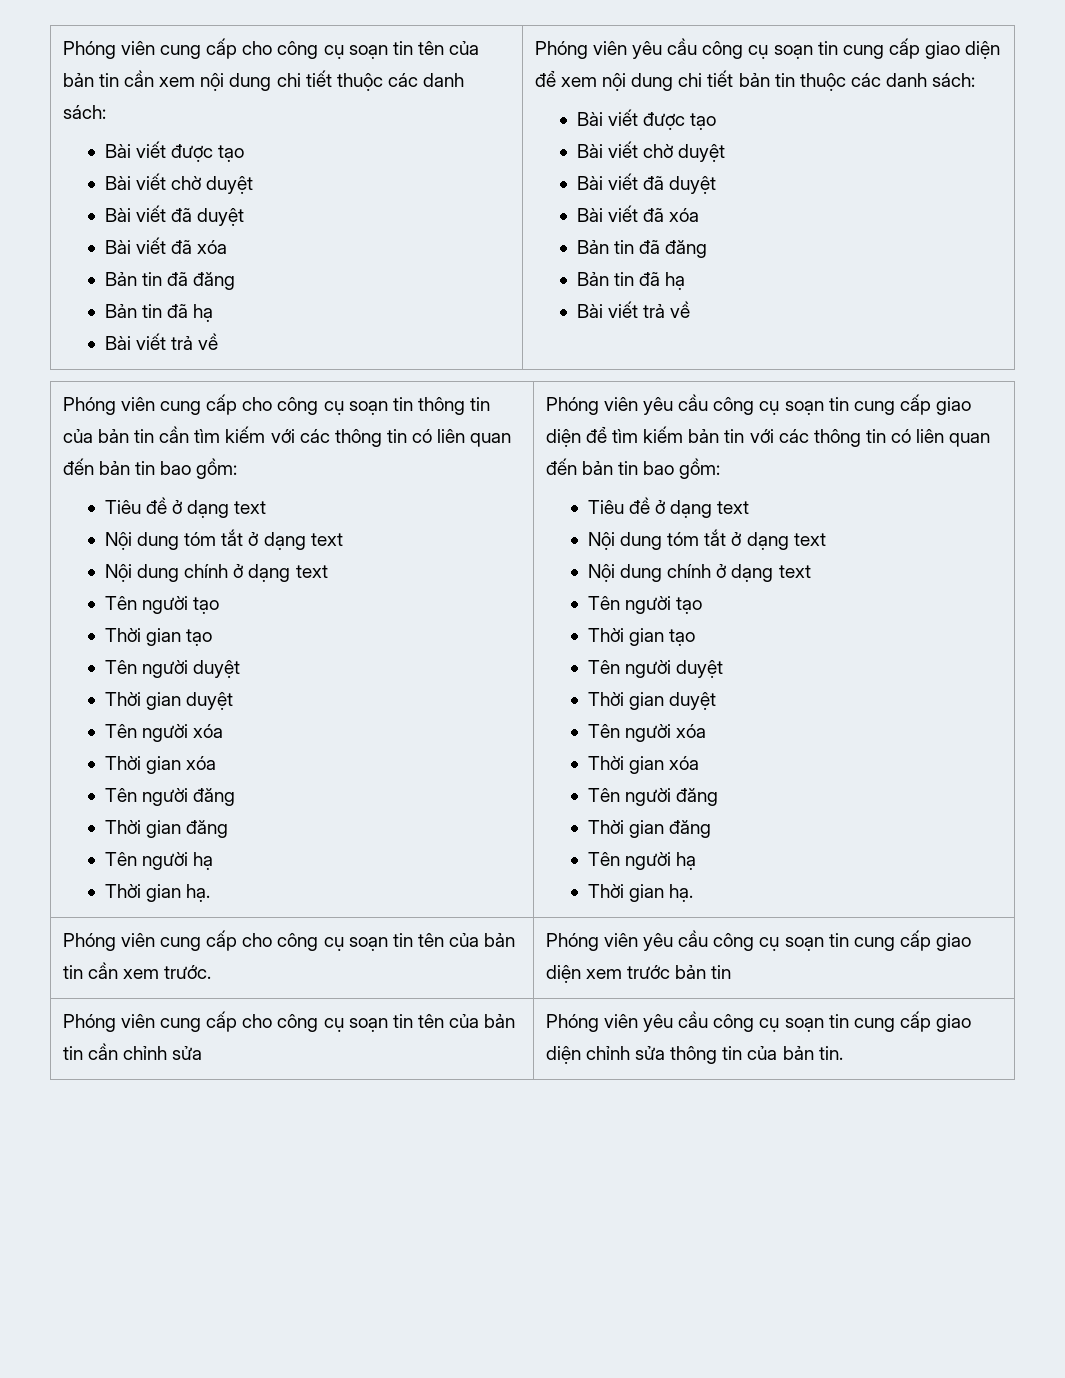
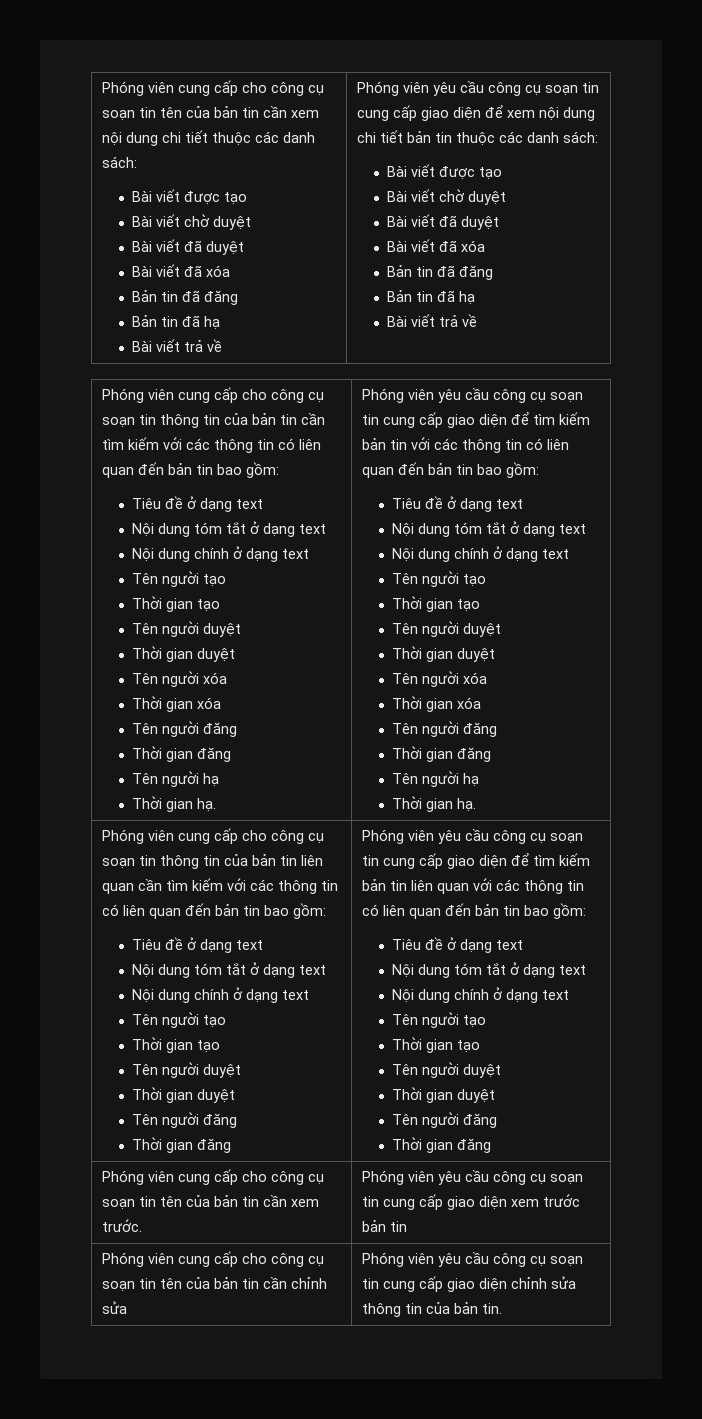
(694, 893) none -> [102,828,325,844] [102,854,324,869] [102,878,339,894] [102,903,327,919] [132,937,264,953] [132,962,327,978] [132,987,310,1003] [132,1012,227,1028] [132,1037,221,1053] [132,1062,242,1078] [132,1087,236,1103] [132,1112,238,1128] [132,1137,232,1153] [362,829,584,844] [362,853,591,869] [362,878,585,894] [362,903,587,919] [392,937,524,953] [392,962,587,978] [392,987,570,1003] [392,1012,487,1028] [392,1037,481,1053] [392,1062,502,1078] [392,1087,496,1103] [392,1112,498,1128] [392,1137,492,1153] // Phóng viên cung cấp cho công cụ soạn tin thông tin của bản tin liên quan cần tìm kiếm với các thông tin có liên quan đến bản tin bao gồm: // Tiêu đề ở dạng text // Nội dung tóm tắt ở dạng text // Nội dung chính ở dạng text // Tên người tạo // Thời gian tạo // Tên người duyệt // Thời gian duyệt // Tên người đăng // Thời gian đăng | Phóng viên yêu cầu công cụ soạn tin cung cấp giao diện để tìm kiếm bản tin liên quan với các thông tin có liên quan đến bản tin bao gồm: // Tiêu đề ở dạng text // Nội dung tóm tắt ở dạng text // Nội dung chính ở dạng text // Tên người tạo // Thời gian tạo // Tên người duyệt // Thời gian duyệt // Tên người đăng // Thời gian đăng

